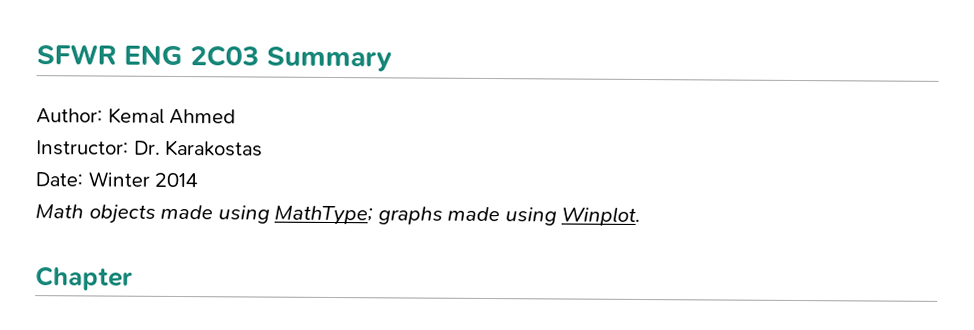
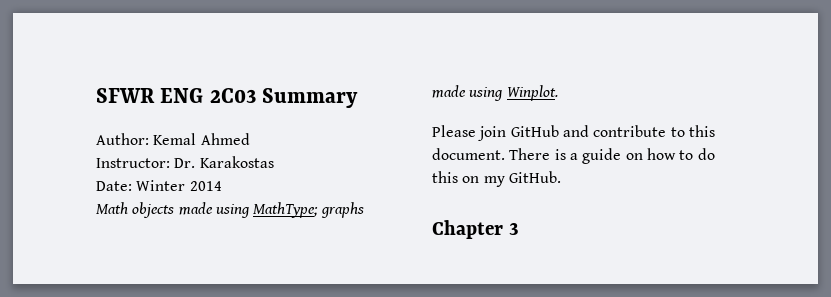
(642, 216) none -> [432,125,715,141] [432,148,715,164] [432,171,561,187] // Please join GitHub and contribute to this document. There is a guide on how to do this on my GitHub.
(133, 278) none -> [508,223,519,235] 3

